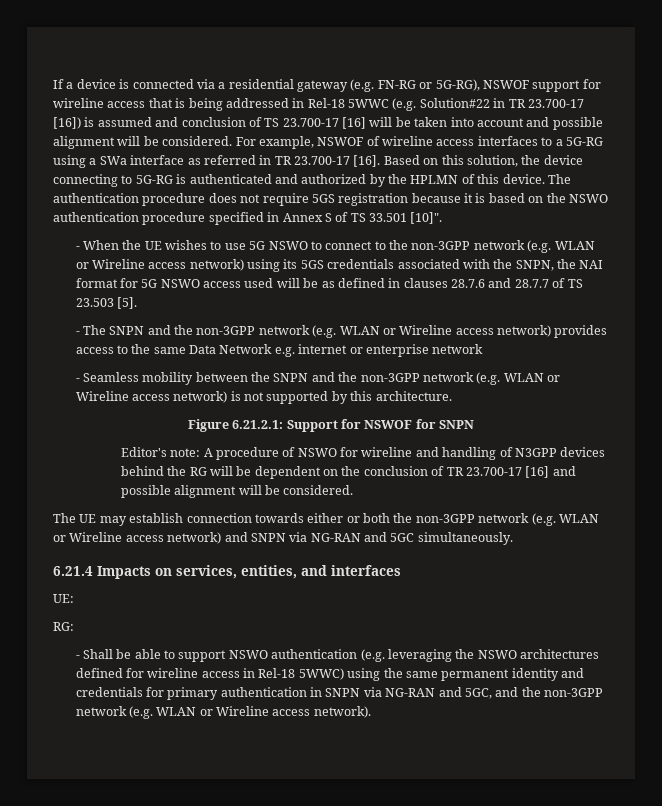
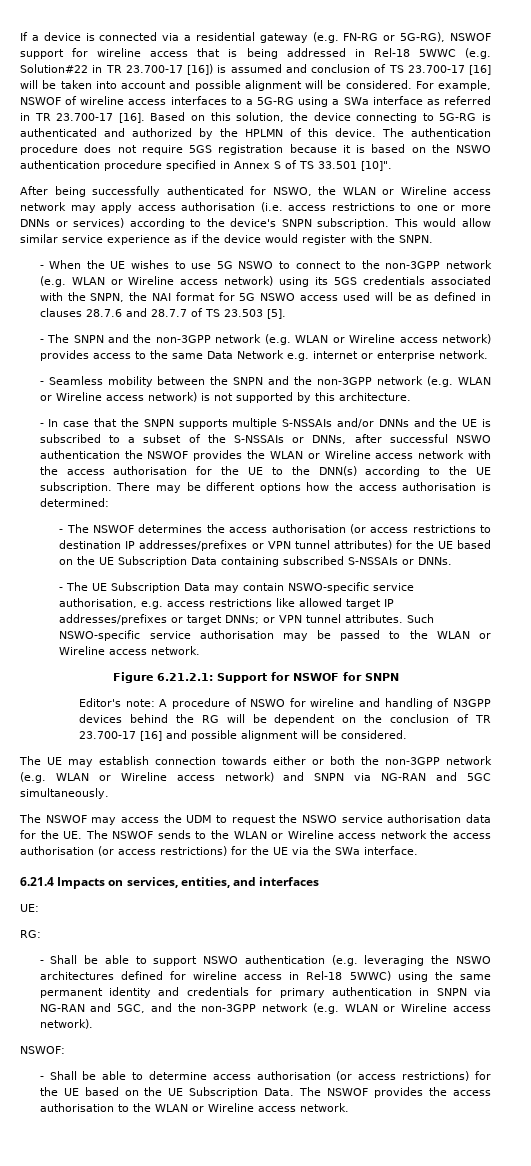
(443, 218) none -> [20,186,491,197] [20,202,492,213] [20,218,492,229] [20,234,433,245] // After being successfully authenticated for NSWO, the WLAN or Wireline access network may apply access authorisation (i.e. access restrictions to one or more DNNs or services) according to the device's SNPN subscription. This would allow similar service experience as if the device would register with the SNPN.
[432,344,484,354] network -> [438,350,488,359] network.
(452, 396) none -> [39,418,491,429] [39,434,491,444] [39,450,491,461] [39,466,491,477] [39,482,491,493] [39,498,109,507] [59,524,491,534] [59,540,492,551] [59,556,453,567] [59,582,415,593] [59,598,395,609] [59,614,435,625] [59,630,491,641] [59,646,201,655] // - In case that the SNPN supports multiple S-NSSAIs and/or DNNs and the UE is subscribed to a subset of the S-NSSAIs or DNNs, after successful NSWO authentication the NSWOF provides the WLAN or Wireline access network with the access authorisation for the UE to the DNN(s) according to the UE subscription. There may be different options how the access authorisation is determined: // - The NSWOF determines the access authorisation (or access restrictions to destination IP addresses/prefixes or VPN tunnel attributes) for the UE based on the UE Subscription Data containing subscribed S-NSSAIs or DNNs. // - The UE Subscription Data may contain NSWO-specific service authorisation, e.g. access restrictions like allowed target IP addresses/prefixes or target DNNs; or VPN tunnel attributes. Such NSWO-specific service authorisation may be passed to the WLAN or Wireline access network.
(513, 538) none -> [19,814,492,825] [20,830,491,839] [20,846,418,856] // The NSWOF may access the UDM to request the NSWO service authorisation data for the UE. The NSWOF sends to the WLAN or Wireline access network the access authorisation (or access restrictions) for the UE via the SWa interface.
(371, 712) none -> [20,1046,65,1054] [39,1071,491,1081] [39,1087,492,1098] [39,1103,349,1112] // NSWOF: // - Shall be able to determine access authorisation (or access restrictions) for the UE based on the UE Subscription Data. The NSWOF provides the access authorisation to the WLAN or Wireline access network.

